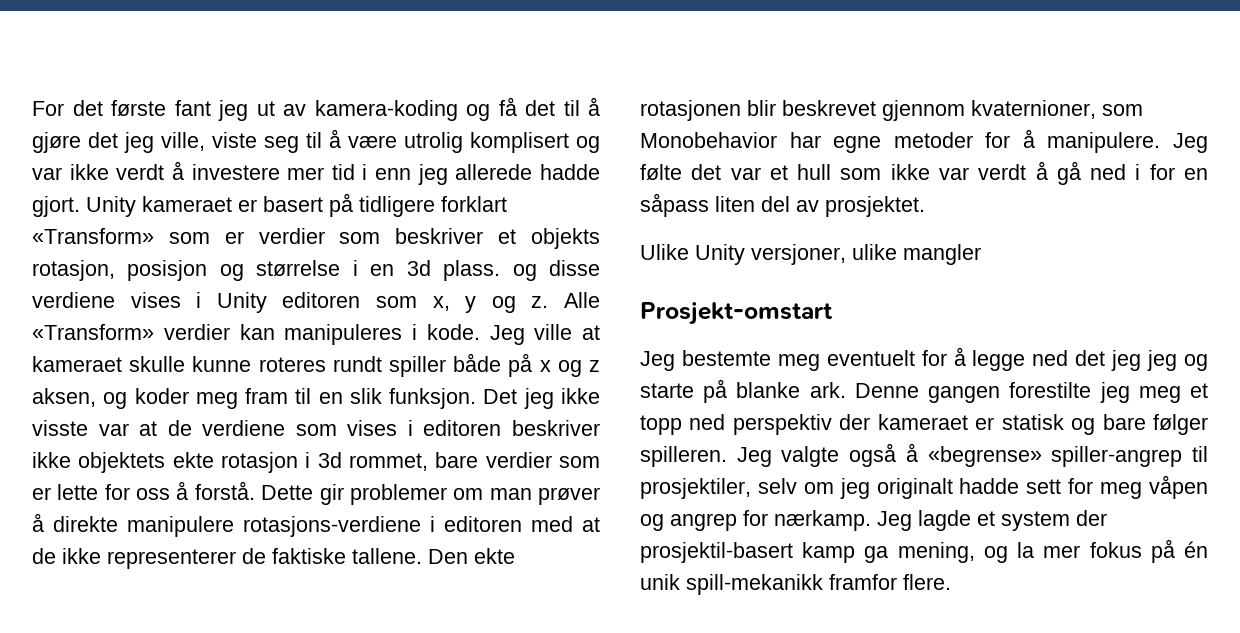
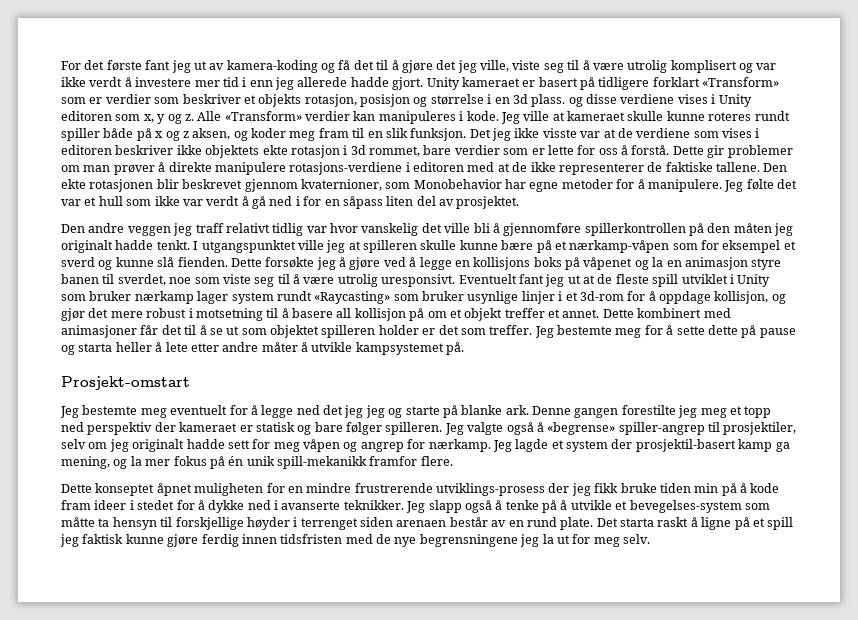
[640,244,981,265] Ulike Unity versjoner, ulike mangler -> [61,223,794,236] [61,240,796,253] [61,257,782,270] [61,274,771,287] [61,291,786,304] [61,308,731,321] [61,325,796,338] [61,342,465,355] Den andre veggen jeg traff relativt tidlig var hvor vanskelig det ville bli å gjennomføre spillerkontrollen på den måten jeg originalt hadde tenkt. I utgangspunktet ville jeg at spilleren skulle kunne bære på et nærkamp-våpen som for eksempel et sverd og kunne slå fienden. Dette forsøkte jeg å gjøre ved å legge en kollisjons boks på våpenet og la en animasjon styre banen til sverdet, noe som viste seg til å være utrolig uresponsivt. Eventuelt fant jeg ut at de fleste spill utviklet i Unity som bruker nærkamp lager system rundt «Raycasting» som bruker usynlige linjer i et 3d-rom for å oppdage kollisjon, og gjør det mere robust i motsetning til å basere all kollisjon på om et objekt treffer et annet. Dette kombinert med animasjoner får det til å se ut som objektet spilleren holder er det som treffer. Jeg bestemte meg for å sette dette på pause og starta heller å lete etter andre måter å utvikle kampsystemet på.
(951, 582) none -> [61,483,780,496] [61,500,770,513] [61,517,794,530] [60,534,650,547] // Dette konseptet åpnet muligheten for en mindre frustrerende utviklings-prosess der jeg fikk bruke tiden min på å kode fram ideer i stedet for å dykke ned i avanserte teknikker. Jeg slapp også å tenke på å utvikle et bevegelses-system som måtte ta hensyn til forskjellige høyder i terrenget siden arenaen består av en rund plate. Det starta raskt å ligne på et spill jeg faktisk kunne gjøre ferdig innen tidsfristen med de nye begrensningene jeg la ut for meg selv.

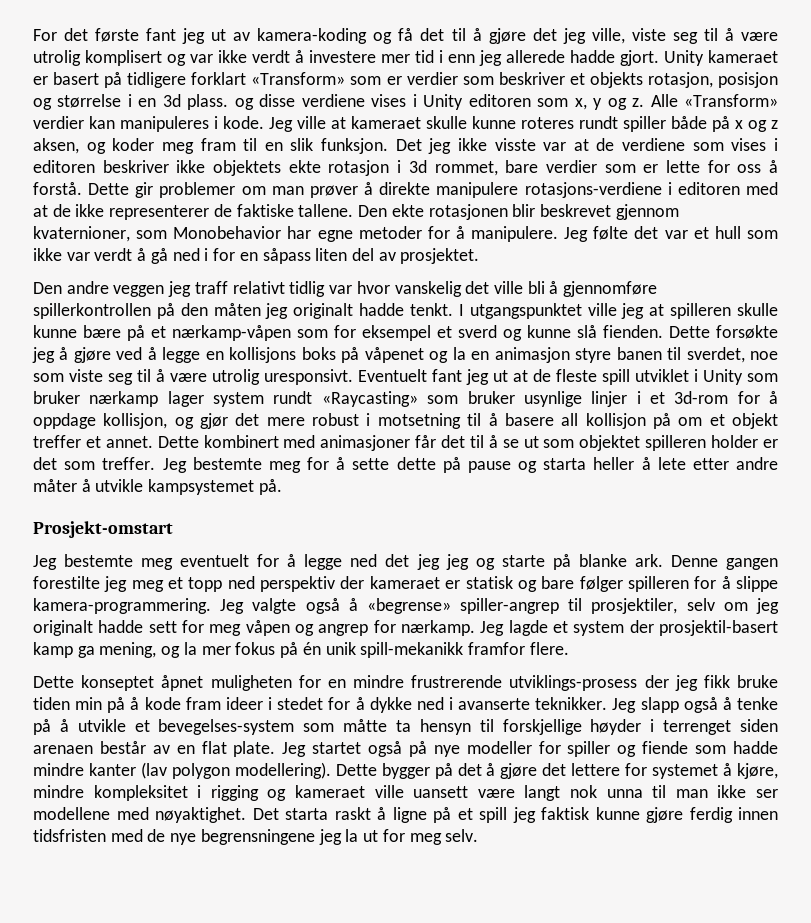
[385,422,443,435] spilleren. -> [627,576,779,592] [33,598,211,614] spilleren for å slippe kamera-programmering.
[526,517,594,530] rund plate. -> [201,741,778,757] [33,762,778,779] [33,785,779,801] [33,807,246,823] flat plate. Jeg startet også på nye modeller for spiller og fiende som hadde mindre kanter (lav polygon modellering). Dette bygger på det å gjøre det lettere for systemet å kjøre, mindre kompleksitet i rigging og kameraet ville uansett være langt nok unna til man ikke ser modellene med nøyaktighet.

